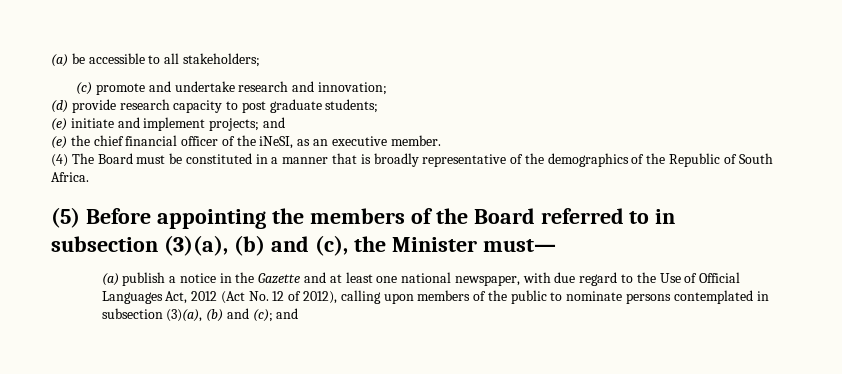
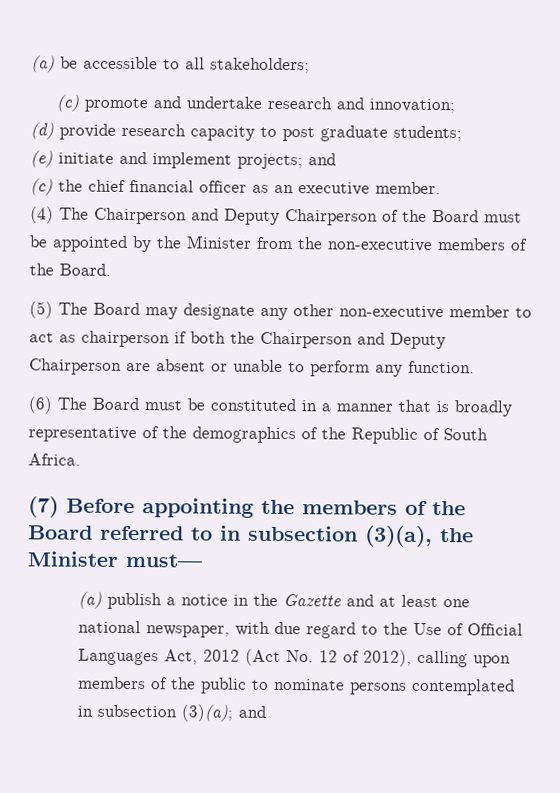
[51,136,67,149] (e) -> [30,178,53,196] (c)
[221,135,294,149] of the iNeSI, -> (247, 186) none
(94, 158) none -> [94,207,522,226] [29,235,528,253] [29,263,111,276] [29,301,532,321] [29,330,446,350] [29,358,475,377] [28,396,87,414] Chairperson and Deputy Chairperson of the Board must be appointed by the Minister from the non-executive members of the Board. // (5) The Board may designate any other non-executive member to act as chairperson if both the Chairperson and Deputy Chairperson are absent or unable to perform any function. // (6) The
[51,207,80,228] (5) -> [28,496,59,518] (7)
[233,235,348,256] (b) and (c), -> (433, 536) none
[166,308,273,322] (3)(a), (b) and (c); -> [181,704,234,722] (3)(a);

